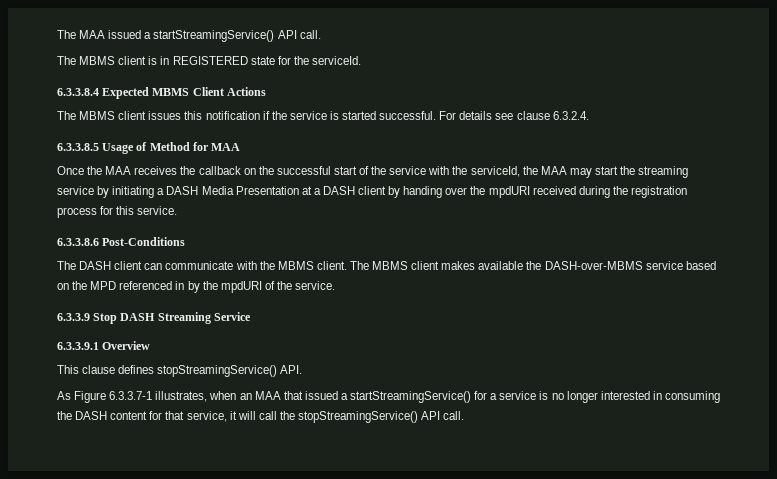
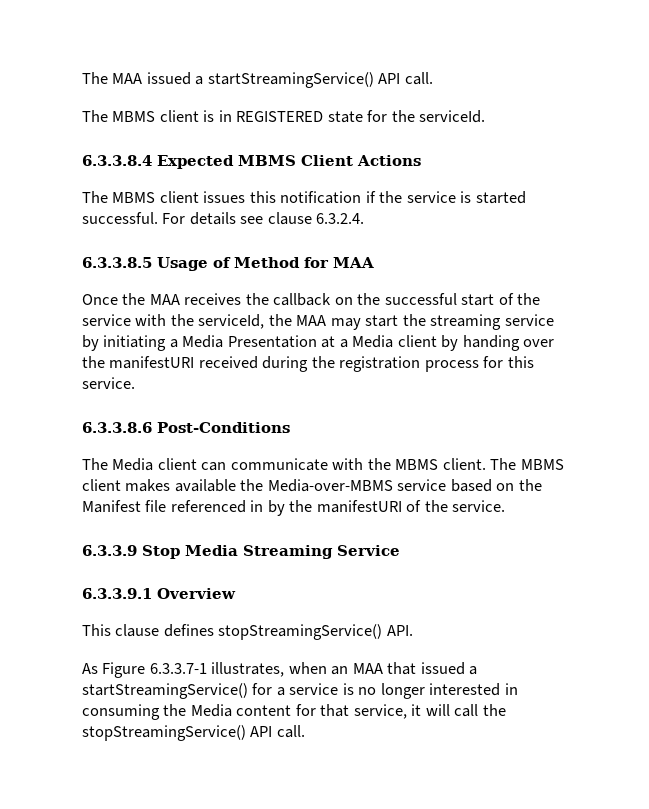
[166,186,199,195] DASH -> (178, 343) none
[322,186,355,195] DASH -> [352,335,394,348] Media
[488,186,530,198] mpdURI -> [109,356,195,369] manifestURI
[79,261,112,270] DASH -> [112,458,154,471] Media
[544,261,643,270] DASH-over-MBMS -> [267,479,393,492] Media-over-MBMS
[90,281,117,290] MPD -> [82,500,167,513] Manifest file
[220,281,262,293] mpdURI -> [316,500,402,513] manifestURI
[120,313,156,321] DASH -> [185,545,238,556] Media
[75,411,108,420] DASH -> [190,704,232,717] Media

